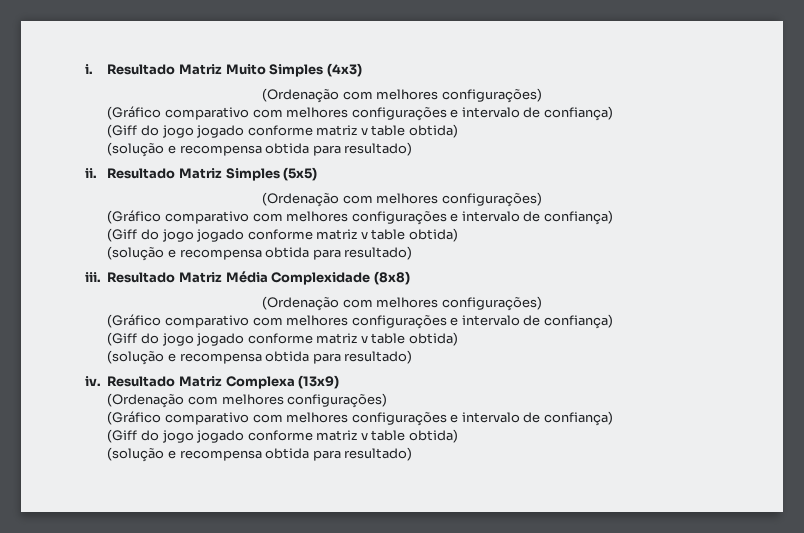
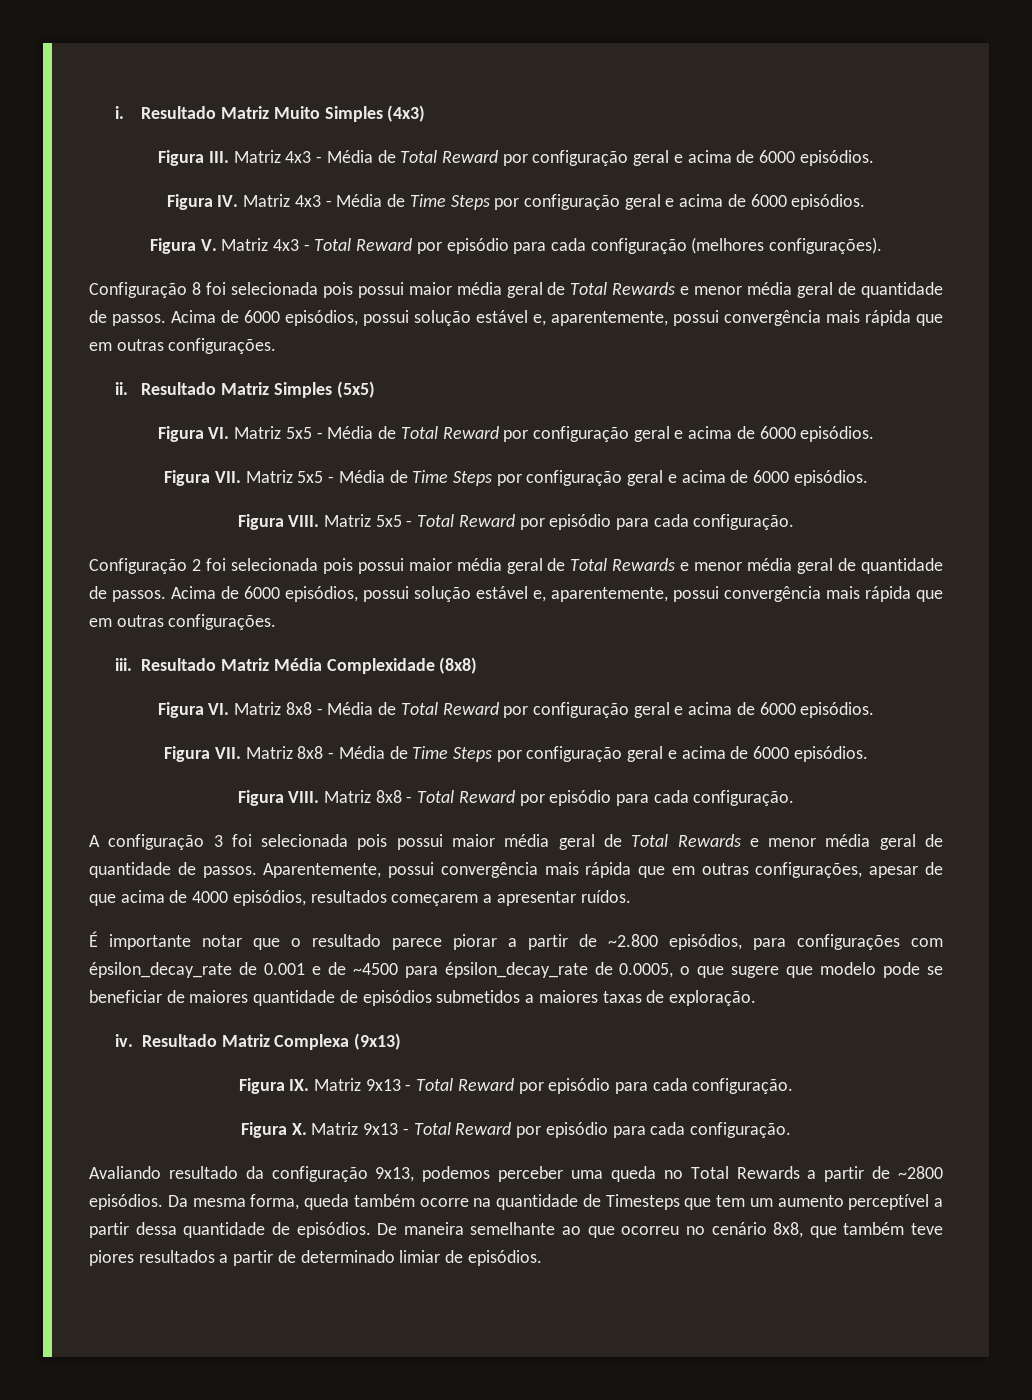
[262,88,542,103] [107,106,613,121] [107,124,458,138] [107,142,413,157] (Ordenação com melhores configurações) // (Gráfico comparativo com melhores configurações e intervalo de confiança) // (Giff do jogo jogado conforme matriz v table obtida) // (solução e recompensa obtida para resultado) -> [158,150,874,166] [166,194,866,210] [149,237,883,254] [89,282,944,298] [89,310,943,326] [89,338,277,354] Figura III. Matriz 4x3 - Média de Total Reward por configuração geral e acima de 6000 episódios. // Figura IV. Matriz 4x3 - Média de Time Steps por configuração geral e acima de 6000 episódios. // Figura V. Matriz 4x3 - Total Reward por episódio para cada configuração (melhores configurações). // Configuração 8 foi selecionada pois possui maior média geral de Total Rewards e menor média geral de quantidade de passos. Acima de 6000 episódios, possui solução estável e, aparentemente, possui convergência mais rápida que em outras configurações.
[262,192,542,207] [107,210,613,225] [107,228,458,242] [107,246,413,261] (Ordenação com melhores configurações) // (Gráfico comparativo com melhores configurações e intervalo de confiança) // (Giff do jogo jogado conforme matriz v table obtida) // (solução e recompensa obtida para resultado) -> [157,426,875,442] [164,470,868,486] [237,514,795,530] [89,558,944,574] [89,586,943,602] [89,614,277,630] Figura VI. Matriz 5x5 - Média de Total Reward por configuração geral e acima de 6000 episódios. // Figura VII. Matriz 5x5 - Média de Time Steps por configuração geral e acima de 6000 episódios. // Figura VIII. Matriz 5x5 - Total Reward por episódio para cada configuração. // Configuração 2 foi selecionada pois possui maior média geral de Total Rewards e menor média geral de quantidade de passos. Acima de 6000 episódios, possui solução estável e, aparentemente, possui convergência mais rápida que em outras configurações.
[262,296,542,311] [107,314,613,329] [107,332,458,346] [107,350,413,365] [84,375,340,389] [107,393,388,408] [107,411,613,426] [107,429,458,443] [107,447,413,462] (Ordenação com melhores configurações) // (Gráfico comparativo com melhores configurações e intervalo de confiança) // (Giff do jogo jogado conforme matriz v table obtida) // (solução e recompensa obtida para resultado) // iv. Resultado Matriz Complexa (13x9) // (Ordenação com melhores configurações) // (Gráfico comparativo com melhores configurações e intervalo de confiança) // (Giff do jogo jogado conforme matriz v table obtida) // (solução e recompensa obtida para resultado) -> [157,702,875,718] [164,746,868,762] [237,790,795,806] [89,834,943,850] [89,862,943,878] [89,890,631,906] [89,931,943,950] [89,962,943,978] [89,990,756,1006] [115,1033,402,1050] [238,1078,794,1094] [241,1122,791,1138] [89,1166,944,1182] [89,1194,943,1210] [89,1222,943,1238] [89,1250,542,1266] Figura VI. Matriz 8x8 - Média de Total Reward por configuração geral e acima de 6000 episódios. // Figura VII. Matriz 8x8 - Média de Time Steps por configuração geral e acima de 6000 episódios. // Figura VIII. Matriz 8x8 - Total Reward por episódio para cada configuração. // A configuração 3 foi selecionada pois possui maior média geral de Total Rewards e menor média geral de quantidade de passos. Aparentemente, possui convergência mais rápida que em outras configurações, apesar de que acima de 4000 episódios, resultados começarem a apresentar ruídos. // É importante notar que o resultado parece piorar a partir de ~2.800 episódios, para configurações com épsilon_decay_rate de 0.001 e de ~4500 para épsilon_decay_rate de 0.0005, o que sugere que modelo pode se beneficiar de maiores quantidade de episódios submetidos a maiores taxas de exploração. // iv. Resultado Matriz Complexa (9x13) // Figura IX. Matriz 9x13 - Total Reward por episódio para cada configuração. // Figura X. Matriz 9x13 - Total Reward por episódio para cada configuração. // Avaliando resultado da configuração 9x13, podemos perceber uma queda no Total Rewards a partir de ~2800 episódios. Da mesma forma, queda também ocorre na quantidade de Timesteps que tem um aumento perceptível a partir dessa quantidade de episódios. De maneira semelhante ao que ocorreu no cenário 8x8, que também teve piores resultados a partir de determinado limiar de episódios.

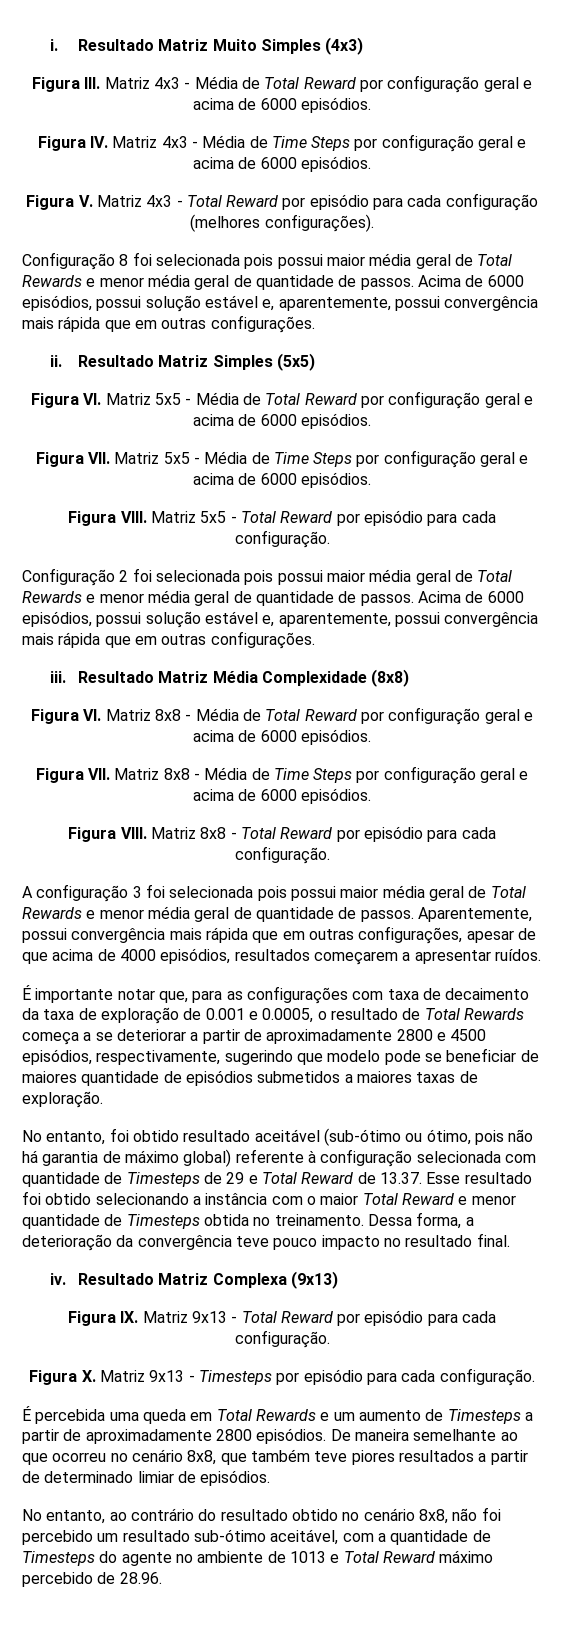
[253,934,943,950] [89,962,780,978] que o resultado parece piorar a partir de ~2.800 episódios, para configurações com épsilon_decay_rate de 0.001 e de ~4500 para épsilon_decay_rate de 0.0005, o que sugere -> [158,986,530,1004] [22,1007,524,1024] [22,1029,487,1045] [22,1049,293,1065] que, para as configurações com taxa de decaimento da taxa de exploração de 0.001 e 0.0005, o resultado de Total Rewards começa a se deteriorar a partir de aproximadamente 2800 e 4500 episódios, respectivamente, sugerindo
(756, 998) none -> [22,1128,534,1146] [22,1149,536,1167] [22,1172,532,1187] [22,1191,516,1205] [22,1212,474,1229] [22,1233,510,1251] // No entanto, foi obtido resultado aceitável (sub-ótimo ou ótimo, pois não há garantia de máximo global) referente à configuração selecionada com quantidade de Timesteps de 29 e Total Reward de 13.37. Esse resultado foi obtido selecionando a instância com o maior Total Reward e menor quantidade de Timesteps obtida no treinamento. Dessa forma, a deterioração da convergência teve pouco impacto no resultado final.
[413,1122,791,1138] [89,1166,564,1182] Total Reward por episódio para cada configuração. // Avaliando resultado da configuração 9x13, podemos perceber -> [198,1368,535,1386] [22,1406,106,1424] Timesteps por episódio para cada configuração. // É percebida
[663,1166,944,1182] [89,1194,943,1210] [89,1222,290,1238] no Total Rewards a partir de ~2800 episódios. Da mesma forma, queda também ocorre na quantidade de Timesteps que tem um aumento perceptível a partir dessa quantidade de -> [190,1409,533,1424] [22,1429,252,1444] em Total Rewards e um aumento de Timesteps a partir de aproximadamente 2800
(542, 1258) none -> [22,1507,501,1524] [22,1529,491,1545] [22,1550,494,1566] [22,1572,162,1587] // No entanto, ao contrário do resultado obtido no cenário 8x8, não foi percebido um resultado sub-ótimo aceitável, com a quantidade de Timesteps do agente no ambiente de 1013 e Total Reward máximo percebido de 28.96.

